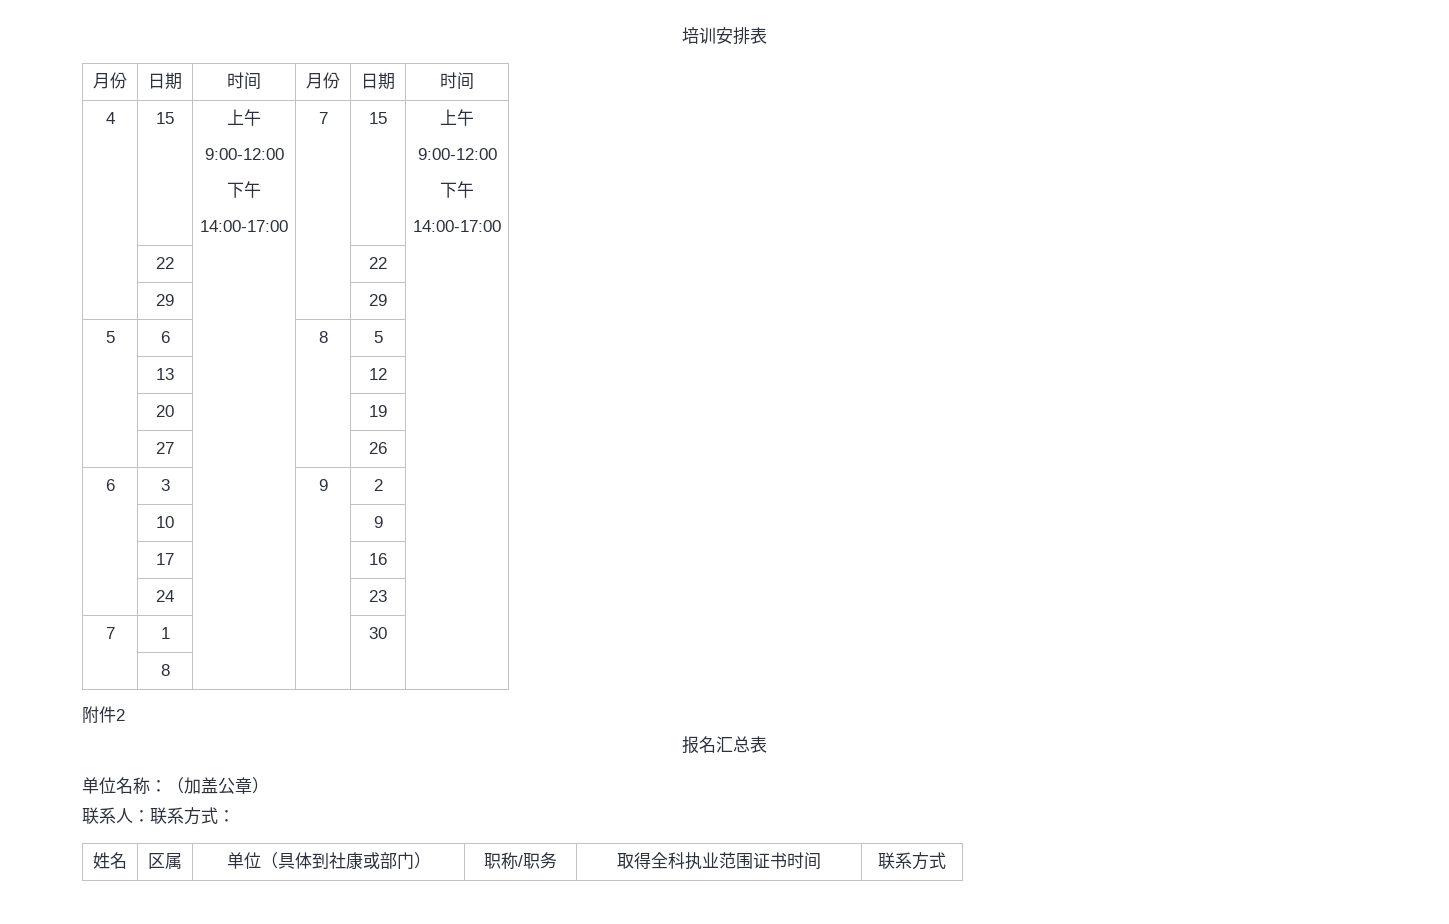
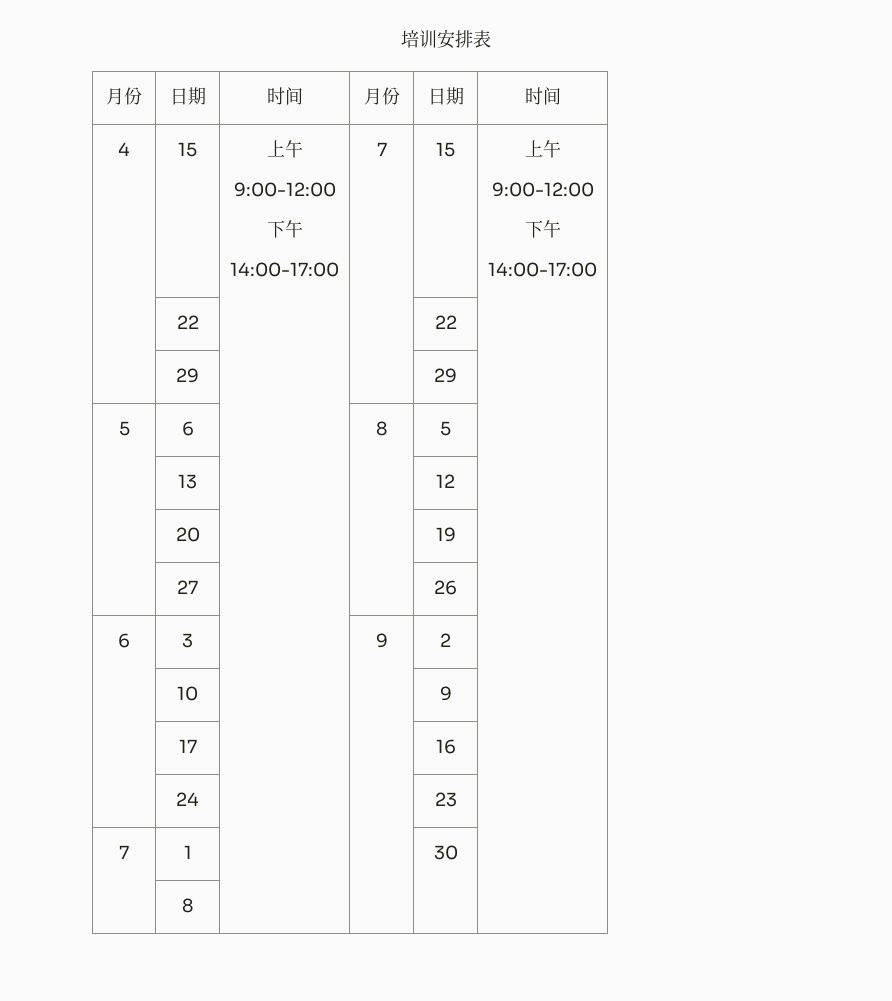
[82,706,125,724] [682,736,767,754] [82,777,269,794] [82,807,235,825] [93,852,127,869] [148,853,182,869] [226,852,431,870] [484,852,557,869] [617,852,821,870] [878,852,946,870] // 附件2 // 报名汇总表 // 单位名称：（加盖公章） // 联系人：联系方式： // 姓名 | 区属 | 单位（具体到社康或部门） | 职称/职务 | 取得全科执业范围证书时间 | 联系方式 -> (193, 905) none

